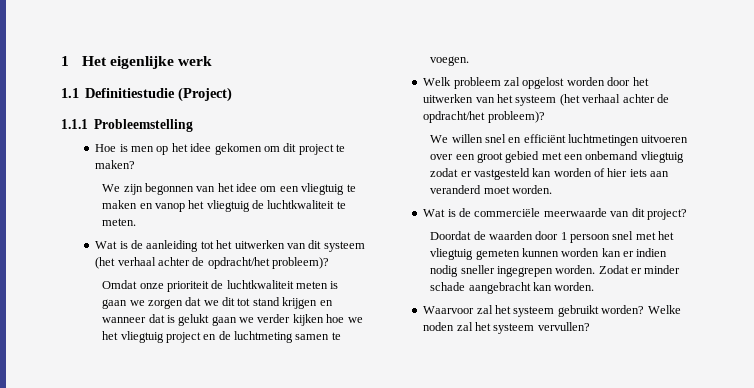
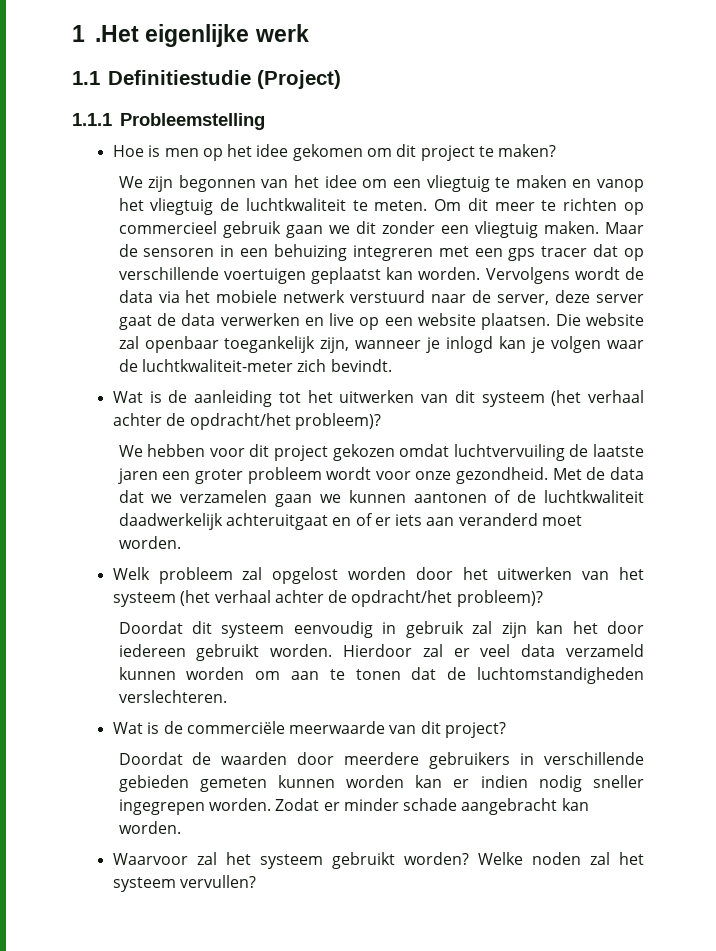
[61,56,107,66] 1 Het -> [72,25,140,42] 1 .Het
(137, 222) none -> [434,198,644,215] [118,221,644,238] [118,244,644,261] [118,267,645,284] [118,290,644,305] [118,313,645,330] [118,336,644,353] [118,359,392,372] Om dit meer te richten op commercieel gebruik gaan we dit zonder een vliegtuig maken. Maar de sensoren in een behuizing integreren met een gps tracer dat op verschillende voertuigen geplaatst kan worden. Vervolgens wordt de data via het mobiele netwerk verstuurd naar de server, deze server gaat de data verwerken en live op een website plaatsen. Die website zal openbaar toegankelijk zijn, wanneer je inlogd kan je volgen waar de luchtkwaliteit-meter zich bevindt.
[102,280,339,292] [102,297,333,309] [102,314,363,326] [102,331,341,343] [430,56,470,66] Omdat onze prioriteit de luchtkwaliteit meten is gaan we zorgen dat we dit tot stand krijgen en wanneer dat is gelukt gaan we verder kijken hoe we het vliegtuig project en de luchtmeting samen te voegen. -> [118,444,644,461] [117,467,644,484] [118,490,644,507] [118,513,583,530] [118,536,181,549] We hebben voor dit project gekozen omdat luchtvervuiling de laatste jaren een groter probleem wordt voor onze gezondheid. Met de data dat we verzamelen gaan we kunnen aantonen of de luchtkwaliteit daadwerkelijk achteruitgaat en of er iets aan veranderd moet worden.
[430,134,689,146] [430,151,684,163] [430,168,670,180] [430,185,552,194] We willen snel en efficiënt luchtmetingen uitvoeren over een groot gebied met een onbemand vliegtuig zodat er vastgesteld kan worden of hier iets aan veranderd moet worden. -> [118,621,644,638] [118,644,644,661] [118,667,644,684] [118,690,227,703] Doordat dit systeem eenvoudig in gebruik zal zijn kan het door iedereen gebruikt worden. Hierdoor zal er veel data verzameld kunnen worden om aan te tonen dat de luchtomstandigheden verslechteren.
[560,231,675,243] [430,248,474,260] 1 persoon snel met het vliegtuig -> [344,752,645,769] [118,775,189,792] meerdere gebruikers in verschillende gebieden

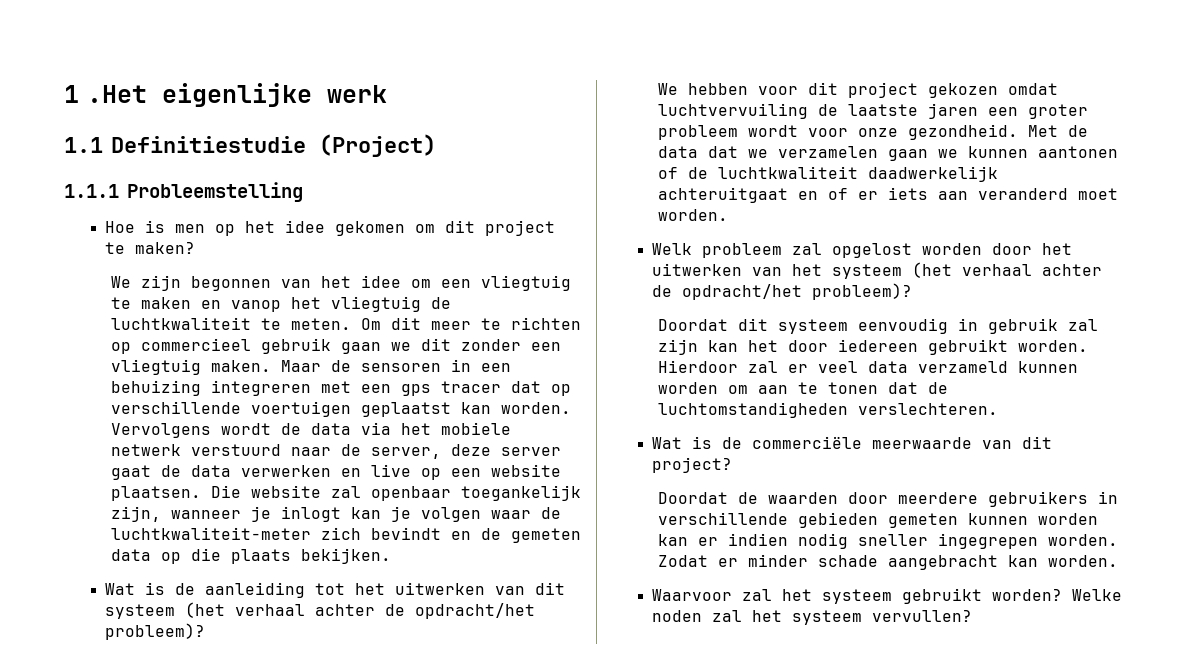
[446,336,494,353] inlogd -> [280,506,341,522] inlogt
[330,359,392,372] bevindt. -> [370,527,581,543] [110,548,391,564] bevindt en de gemeten data op die plaats bekijken.

